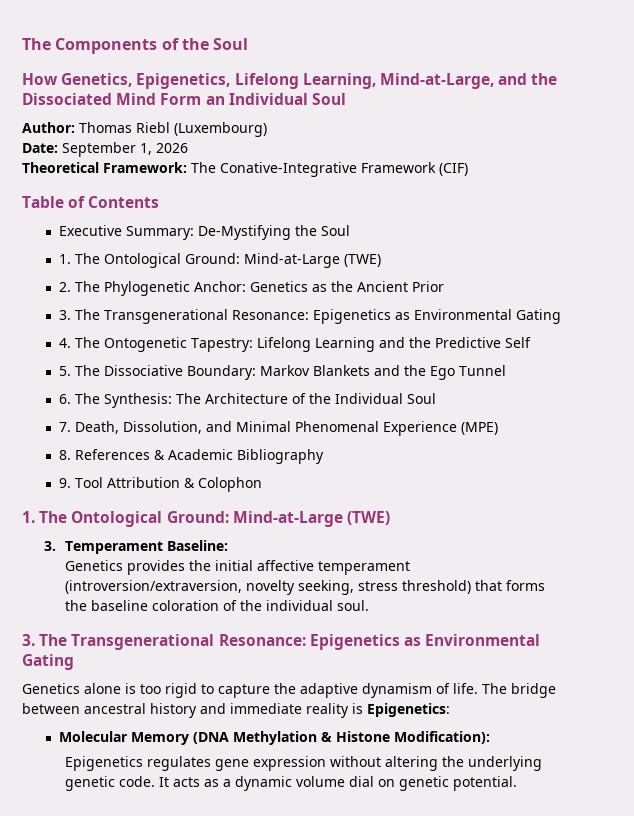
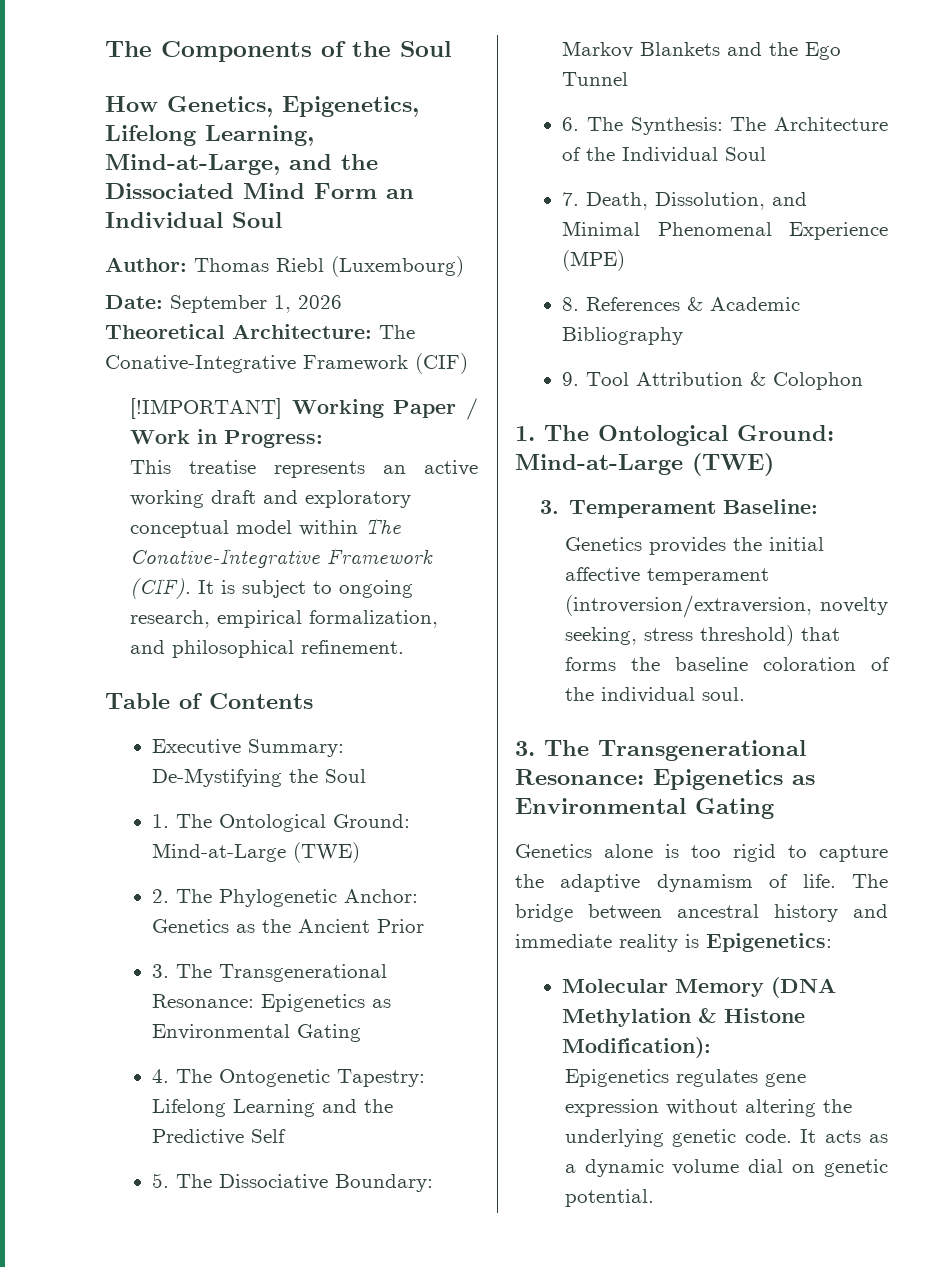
[103,162,187,173] Framework: -> [232,324,372,339] Architecture:
(468, 169) none -> [129,398,478,420] [129,429,323,448] [129,460,478,478] [129,490,411,508] [129,518,401,538] [129,548,433,568] [129,578,413,599] [129,610,438,628] [129,640,404,658] // [!IMPORTANT] Working Paper / Work in Progress: // This treatise represents an active working draft and exploratory conceptual model within The Conative-Integrative Framework (CIF). It is subject to ongoing research, empirical formalization, and philosophical refinement.

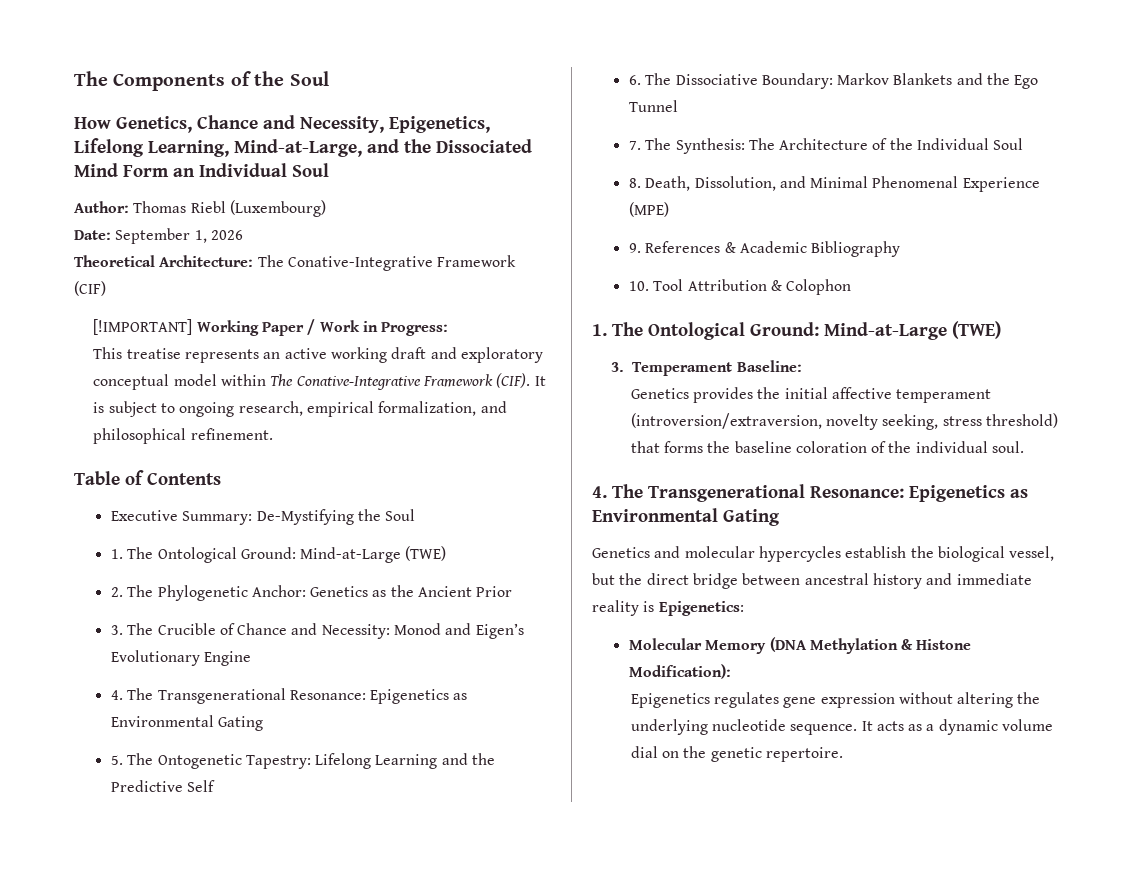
(273, 106) none -> [197,115,384,133] Chance and Necessity,
[219,964,388,982] [152,994,392,1012] [152,1024,362,1042] [152,1069,170,1083] Transgenerational Resonance: Epigenetics as Environmental Gating // 4. -> [157,623,524,639] [110,650,252,666] [110,688,468,704] [110,715,264,731] [110,755,123,765] Crucible of Chance and Necessity: Monod and Eigen’s Evolutionary Engine // 4. The Transgenerational Resonance: Epigenetics as Environmental Gating // 5.
[152,1173,170,1188] 5. -> [628,75,641,85] 6.
[562,117,580,131] 6. -> [628,141,641,150] 7.
[562,192,580,206] 7. -> [628,178,641,188] 8.
[562,297,580,311] 8. -> [628,243,641,253] 9.
[562,372,580,386] 9. -> [628,281,649,291] 10.
[515,741,535,756] 3. -> [592,486,607,498] 4.
[604,844,888,862] [515,874,888,892] alone is too rigid to capture the adaptive dynamism of life. The -> [654,546,1055,562] [592,573,689,585] and molecular hypercycles establish the biological vessel, but the direct
[672,1129,792,1147] genetic code. -> [711,719,858,735] nucleotide sequence.
[824,1159,888,1177] [564,1189,654,1207] genetic potential. -> [683,746,843,762] the genetic repertoire.

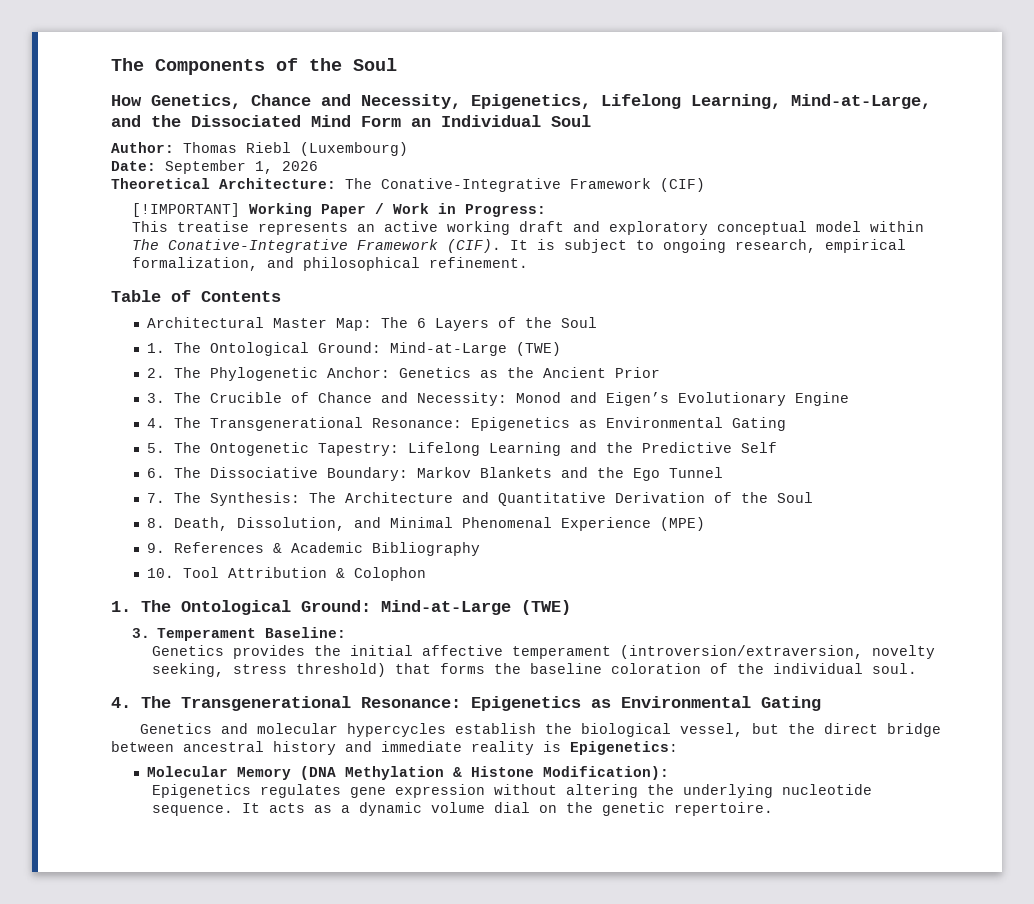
[110,509,354,525] Executive Summary: De-Mystifying -> [147,317,517,331] Architectural Master Map: The 6 Layers of
[872,138,990,150] of the Individual -> [462,492,769,506] and Quantitative Derivation of the

